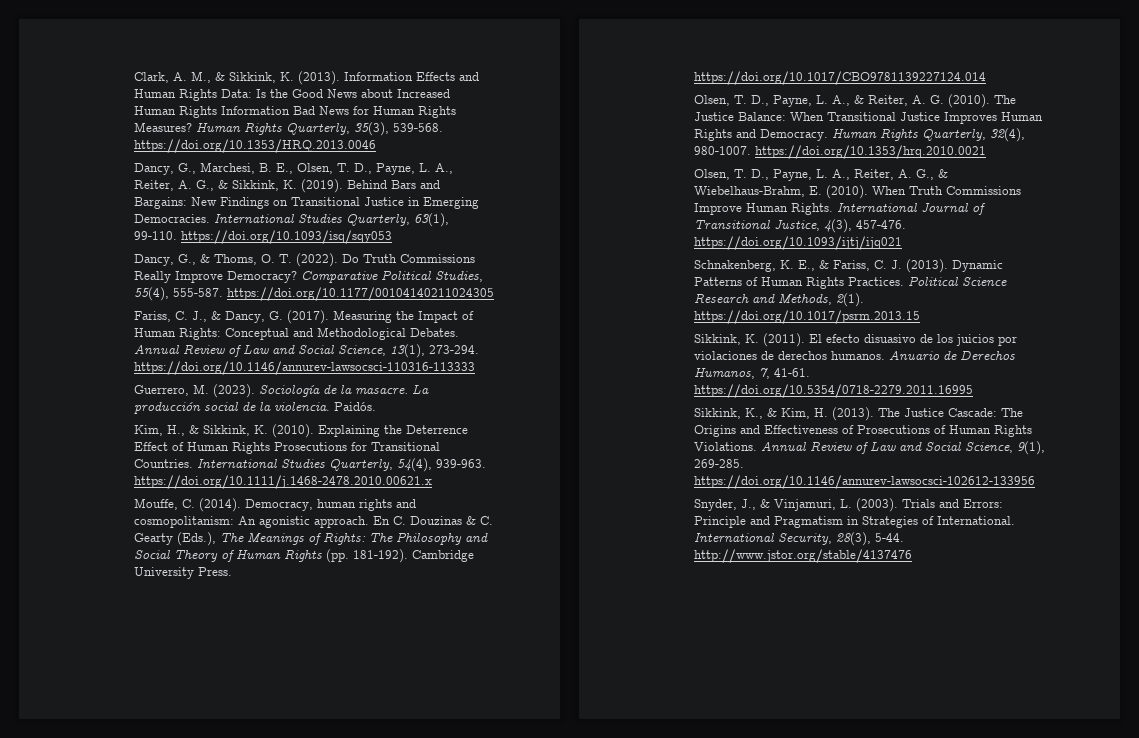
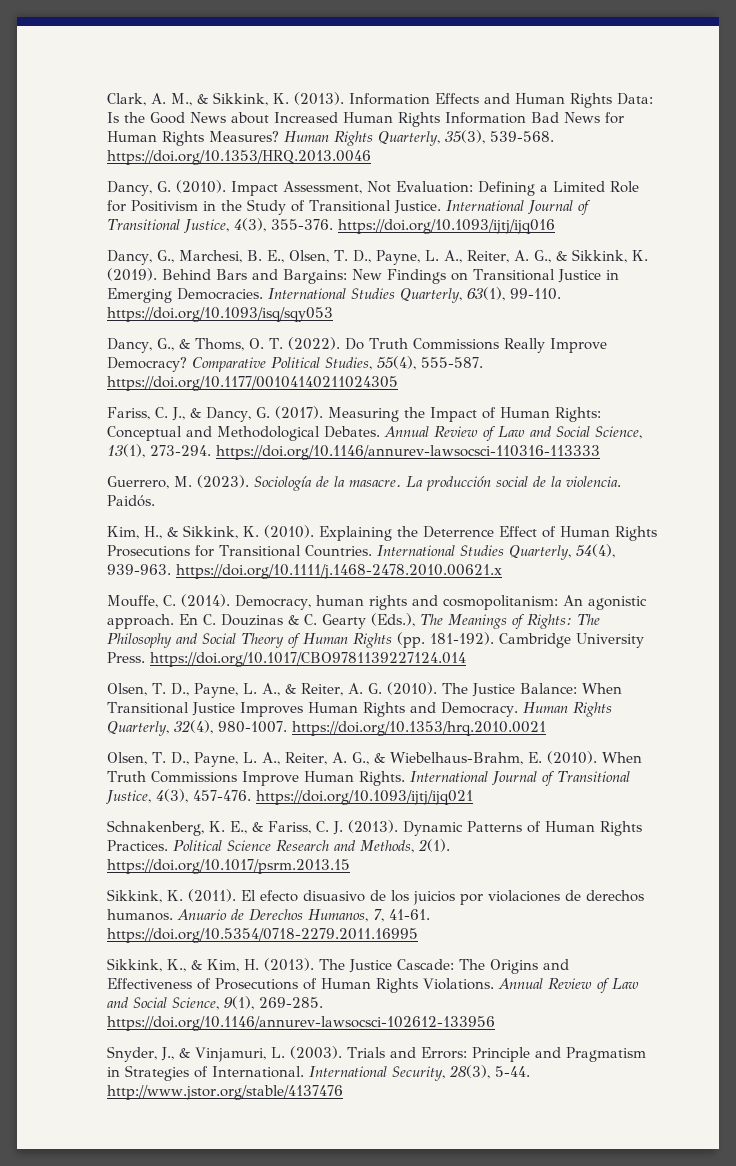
(376, 146) none -> [107,180,640,196] [107,199,591,215] [107,218,556,234] // Dancy, G. (2010). Impact Assessment, Not Evaluation: Defining a Limited Role for Positivism in the Study of Transitional Justice. International Journal of Transitional Justice, 4(3), 355-376. https://doi.org/10.1093/ijtj/ijq016

